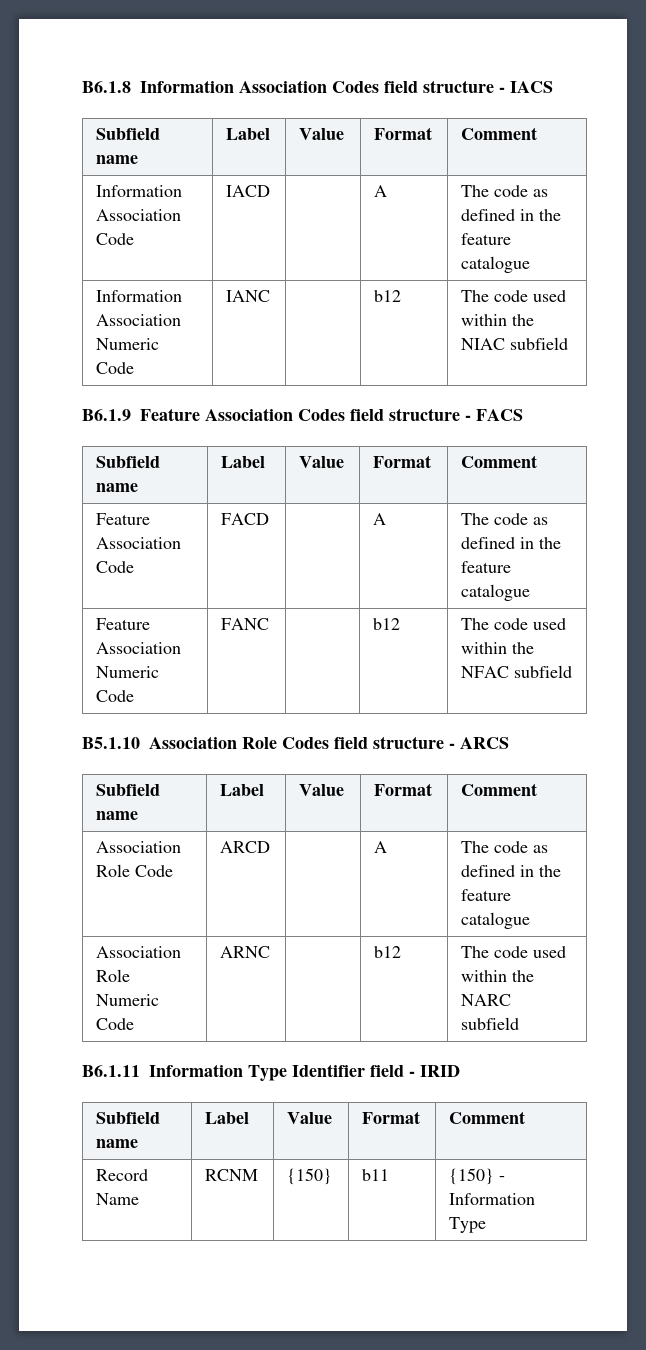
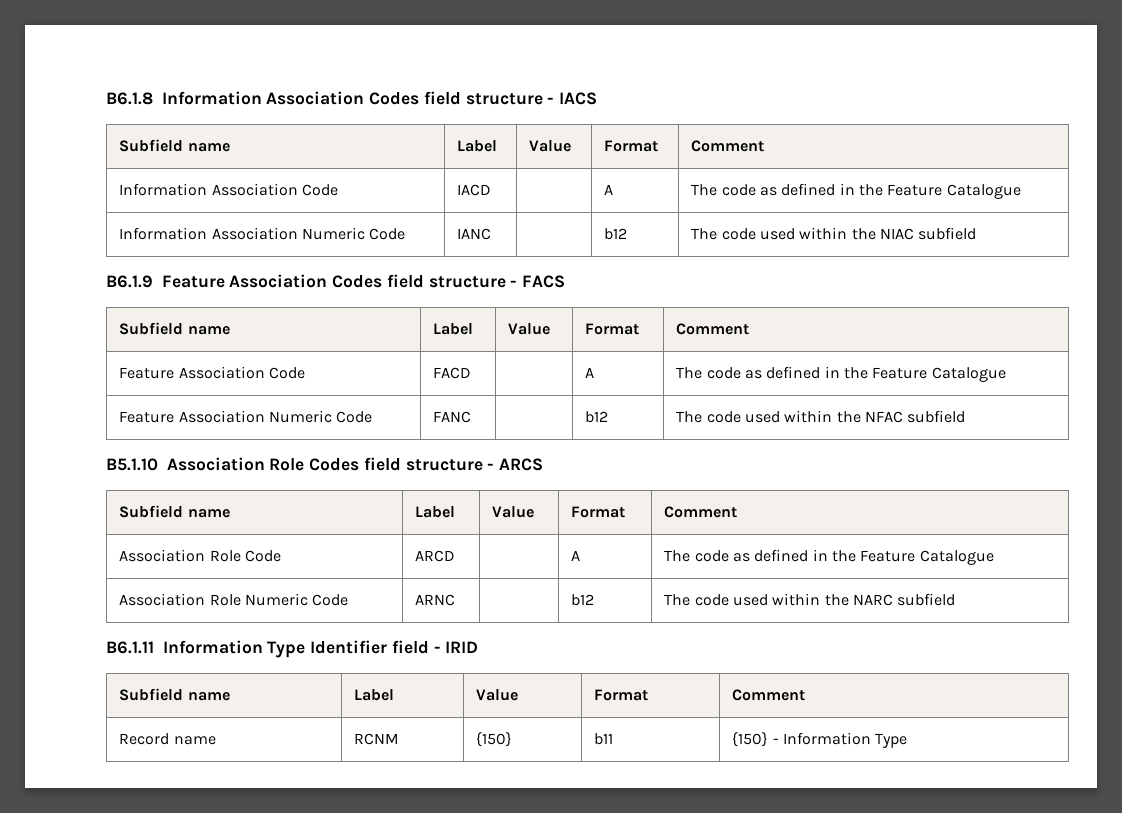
[461,233,512,245] [461,256,531,273] feature catalogue -> [887,184,1021,199] Feature Catalogue
[461,561,512,573] [461,584,531,601] feature catalogue -> [872,367,1006,382] Feature Catalogue
[461,889,512,901] [461,912,531,929] feature catalogue -> [860,550,994,565] Feature Catalogue
[96,1193,140,1205] Name -> [173,736,216,745] name

